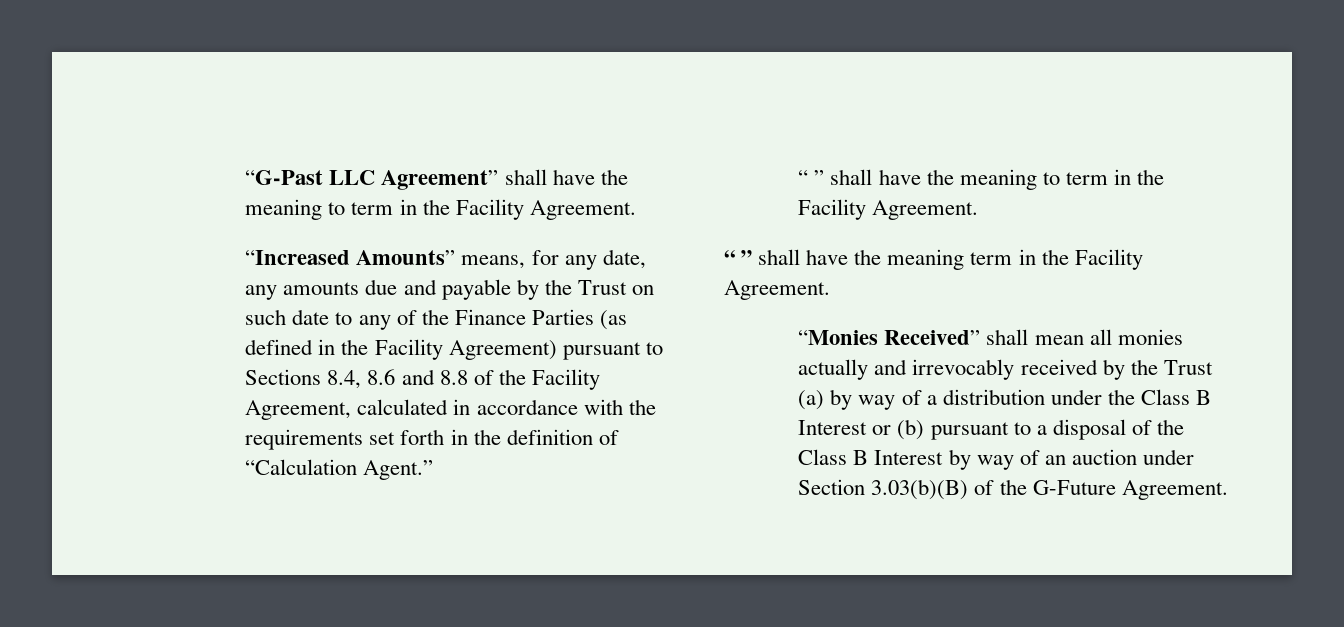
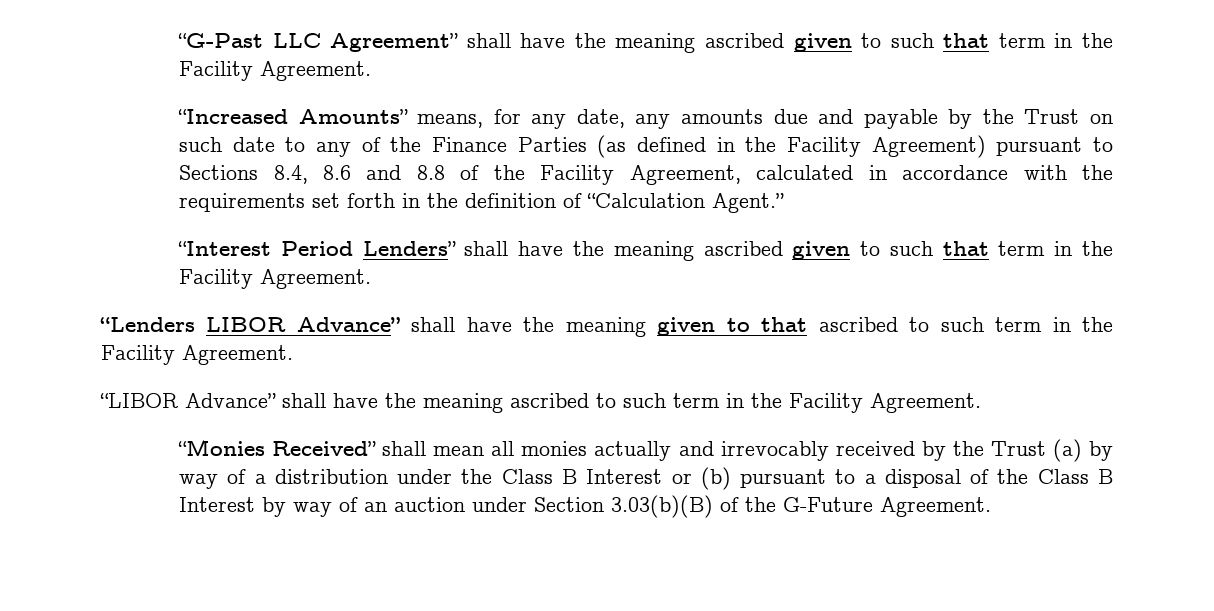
[328,202,346,215] to -> [705,33,990,52] ascribed given to such that
[798,169,1164,190] [798,199,979,220] [724,249,965,270] “ ” shall have the meaning to term in the Facility Agreement. // “ ” shall have the meaning -> [178,241,1114,261] [179,269,372,289] [100,317,1114,337] [101,345,293,365] [100,393,666,413] “Interest Period Lenders” shall have the meaning ascribed given to such that term in the Facility Agreement. // “Lenders LIBOR Advance” shall have the meaning given to that ascribed to such term in the Facility Agreement. // “LIBOR Advance” shall have the meaning ascribed to such

